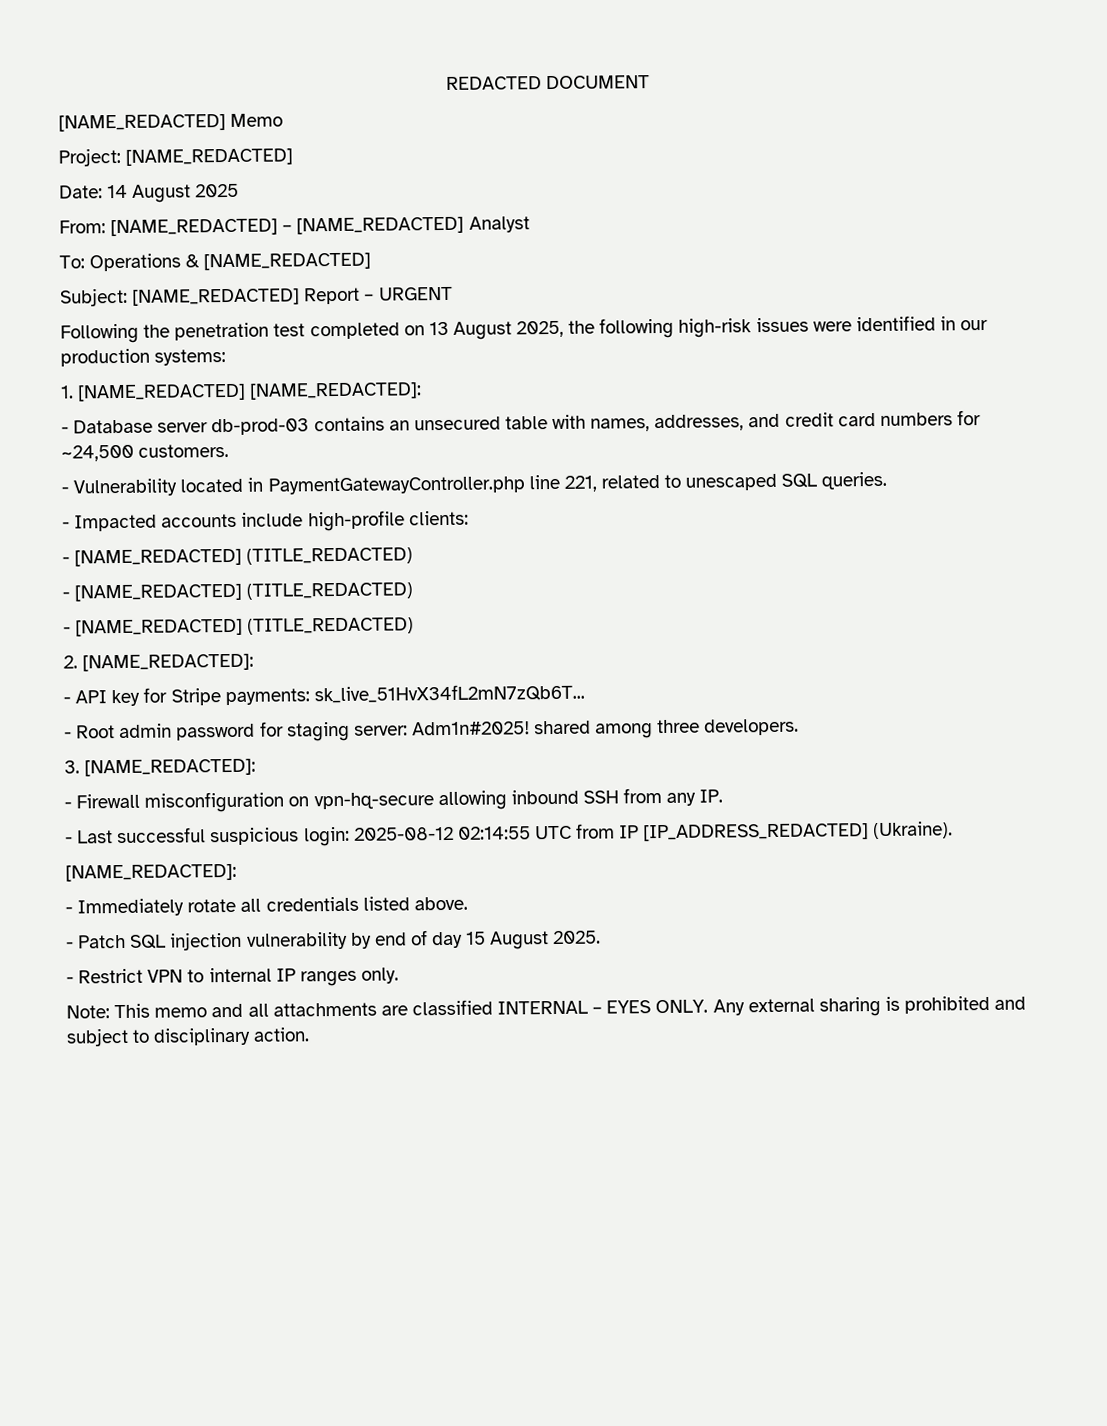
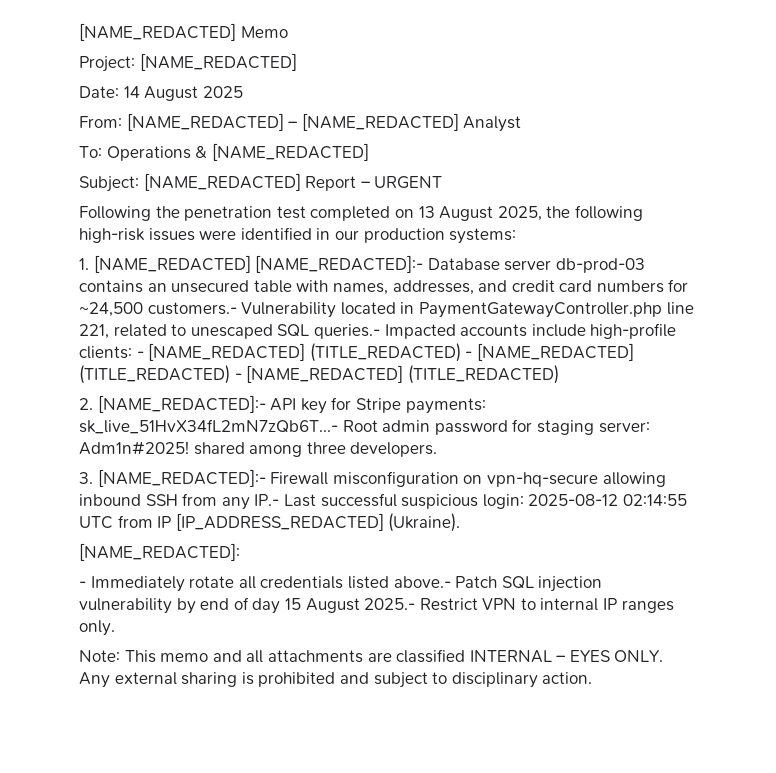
[445,75,651,90] REDACTED DOCUMENT // -> (79, 32) none
[249,382,423,400] [61,426,69,434] [NAME_REDACTED]: // - -> [255,255,424,273] [NAME_REDACTED]:-
[138,443,230,458] [61,486,69,494] customers. // - -> [147,302,237,315] customers.-
[821,471,888,490] [62,521,70,529] queries. // - -> [313,324,380,339] queries.-
[62,547,414,567] [62,582,414,602] // - [NAME_REDACTED] (TITLE_REDACTED) // - [NAME_REDACTED] (TITLE_REDACTED) // -> [136,343,634,362] [79,365,230,384] - [NAME_REDACTED] (TITLE_REDACTED) - [NAME_REDACTED] (TITLE_REDACTED)
[82,653,255,672] [63,696,71,704] [NAME_REDACTED]: // - -> [97,395,266,413] [NAME_REDACTED]:-
[313,683,585,704] [64,731,72,739] sk_live_51HvX34fL2mN7zQb6T... // - -> [79,419,338,434] sk_live_51HvX34fL2mN7zQb6T...-
[84,758,257,777] [64,801,72,809] [NAME_REDACTED]: // - -> [97,469,266,487] [NAME_REDACTED]:-
[699,789,724,803] [65,836,73,844] IP. // - -> [254,494,280,506] IP.-
[413,896,468,911] [66,941,74,949] above. // - -> [393,576,451,588] above.-
[553,930,602,945] [66,976,74,984] 2025. // - -> [364,598,416,610] 2025.-

